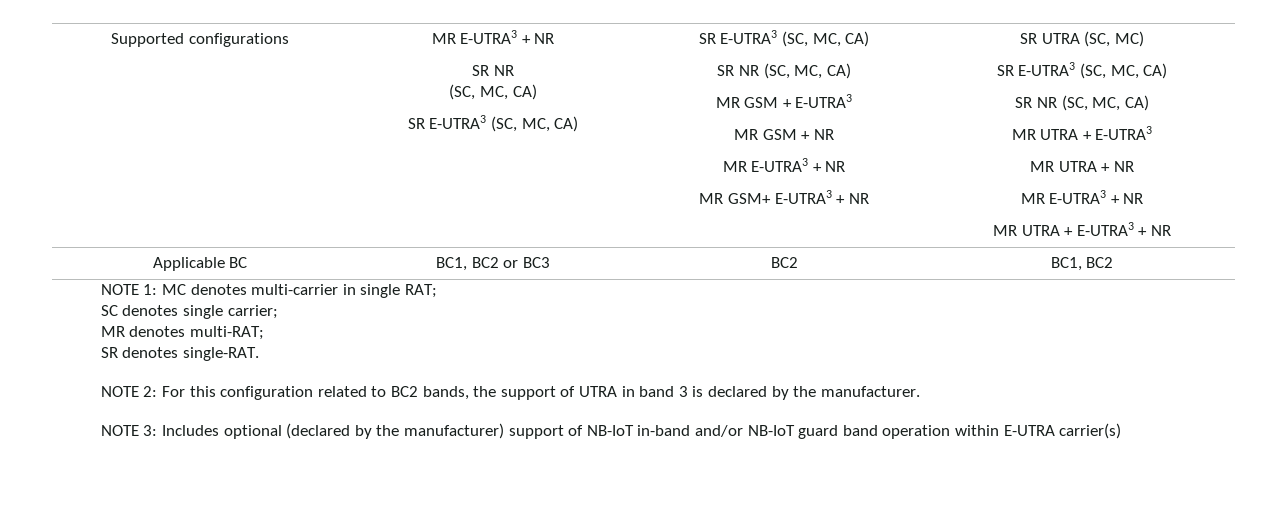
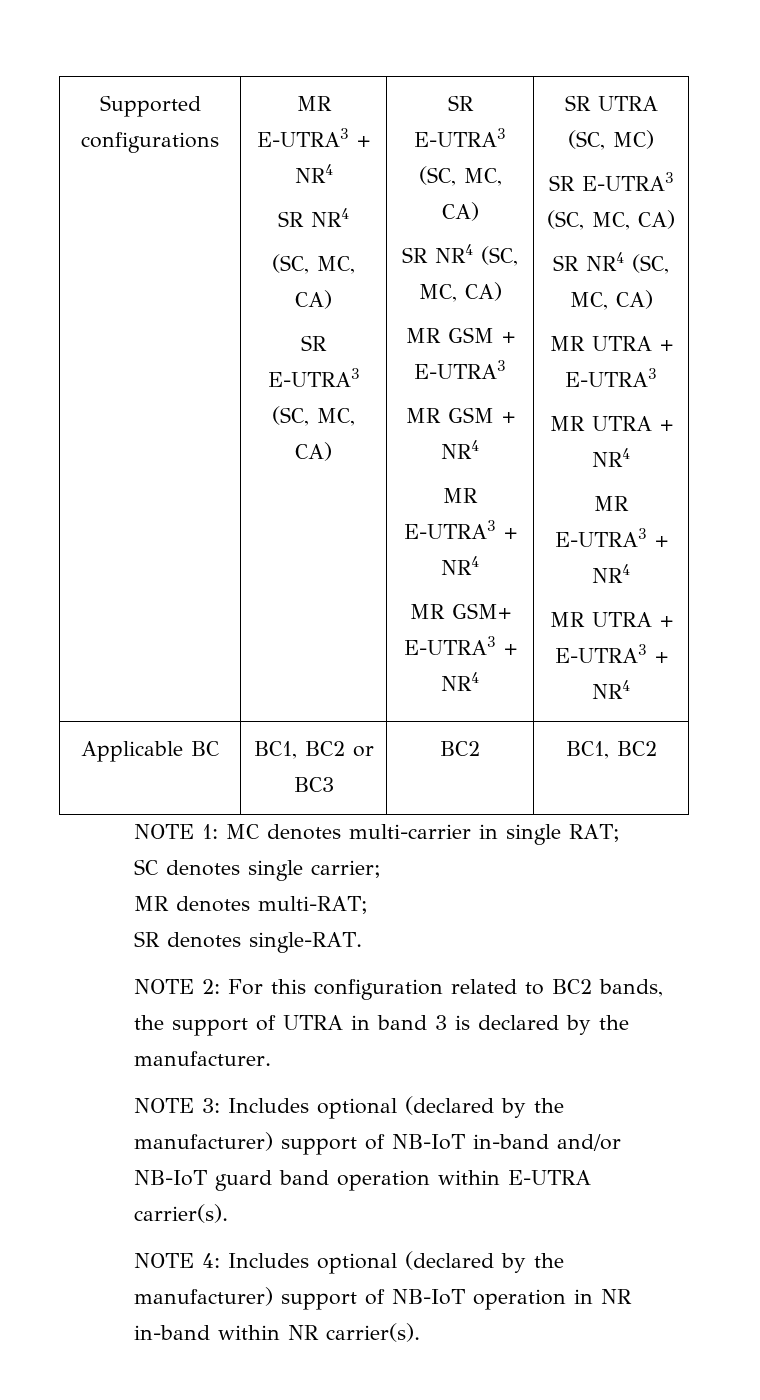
[534,33,555,44] [472,65,514,76] NR // SR NR -> [294,164,333,183] [278,208,349,227] NR4 // SR NR4
[738,65,759,76] NR -> [435,244,473,263] NR4
[813,129,834,140] [722,158,846,172] NR // MR E-UTRA3 + NR -> [441,440,479,459] [443,488,478,503] [403,520,517,539] [441,556,479,575] NR4 // MR E-UTRA3 + NR4
[848,193,869,204] NR -> [441,672,479,691] NR4
[1036,97,1057,108] NR -> [586,252,624,271] NR4
[1113,161,1134,172] [1020,190,1144,204] NR // MR E-UTRA3 + NR -> [592,448,630,467] [594,496,629,511] [554,528,668,547] [592,564,630,583] NR4 // MR E-UTRA3 + NR4
[1150,225,1171,236] NR -> [592,680,630,699] NR4
[1059,423,1122,439] carrier(s) -> [133,1204,228,1223] [133,1251,564,1274] [133,1287,632,1310] [133,1323,420,1342] carrier(s). // NOTE 4: Includes optional (declared by the manufacturer) support of NB-IoT operation in NR in-band within NR carrier(s).

